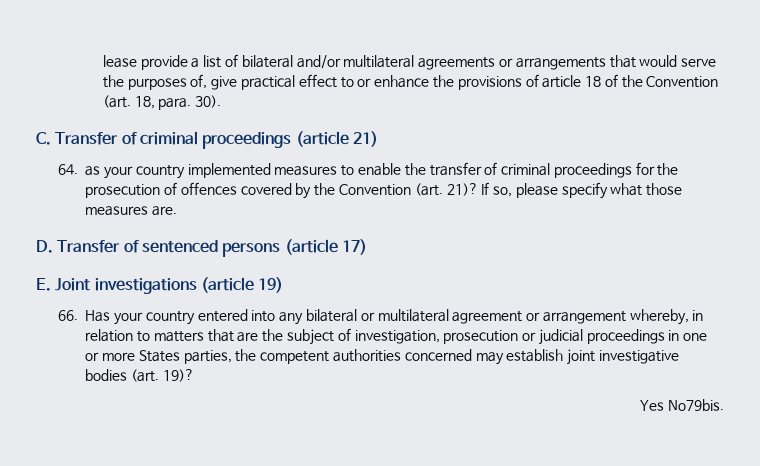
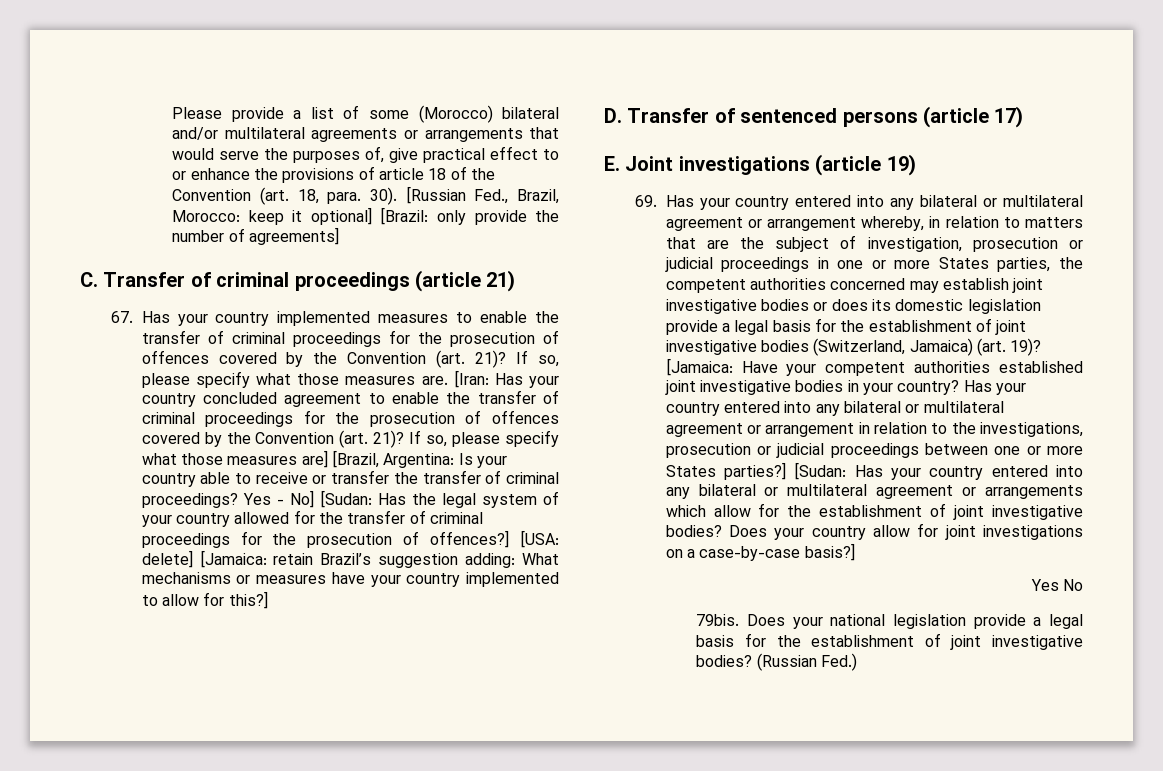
[102,55,137,68] lease -> [172,107,223,119] Please
(239, 60) none -> [368,105,493,123] some (Morocco)
(222, 101) none -> [405,186,559,204] [172,207,559,225] [172,227,340,245] [Russian Fed., Brazil, Morocco: keep it optional] [Brazil: only provide the number of agreements]
[58,164,101,176] 64. as -> [110,311,170,323] 67. Has
(178, 211) none -> [453,370,559,388] [141,390,559,407] [141,410,560,427] [141,430,559,448] [141,450,507,468] [141,470,559,487] [141,490,560,508] [141,510,483,527] [141,530,559,548] [141,550,559,568] [141,572,559,587] [141,591,268,609] [Iran: Has your country concluded agreement to enable the transfer of criminal proceedings for the prosecution of offences covered by the Convention (art. 21)? If so, please specify what those measures are] [Brazil, Argentina: Is your country able to receive or transfer the transfer of criminal proceedings? Yes - No] [Sudan: Has the legal system of your country allowed for the transfer of criminal proceedings for the prosecution of offences?] [USA: delete] [Jamaica: retain Brazil’s suggestion adding: What mechanisms or measures have your country implemented to allow for this?]
[58,310,79,321] 66. -> [634,195,657,207] 69.
[131,369,194,382] [640,399,724,411] (art. 19)? // Yes No79bis. -> [813,299,1041,314] [665,318,1027,335] [665,338,1042,356] [665,358,1083,376] [664,380,1026,395] [665,401,1004,416] [665,422,1083,437] [665,443,1083,458] [665,462,1083,480] [665,484,1083,499] [665,503,1083,520] [665,523,1083,540] [665,543,855,561] [1030,579,1083,591] [696,614,1083,629] [696,633,1083,650] [696,653,858,671] or does its domestic legislation provide a legal basis for the establishment of joint investigative bodies (Switzerland, Jamaica) (art. 19)? [Jamaica: Have your competent authorities established joint investigative bodies in your country? Has your country entered into any bilateral or multilateral agreement or arrangement in relation to the investigations, prosecution or judicial proceedings between one or more States parties?] [Sudan: Has your country entered into any bilateral or multilateral agreement or arrangements which allow for the establishment of joint investigative bodies? Does your country allow for joint investigations on a case-by-case basis?] // Yes No // 79bis. Does your national legislation provide a legal basis for the establishment of joint investigative bodies? (Russian Fed.)

